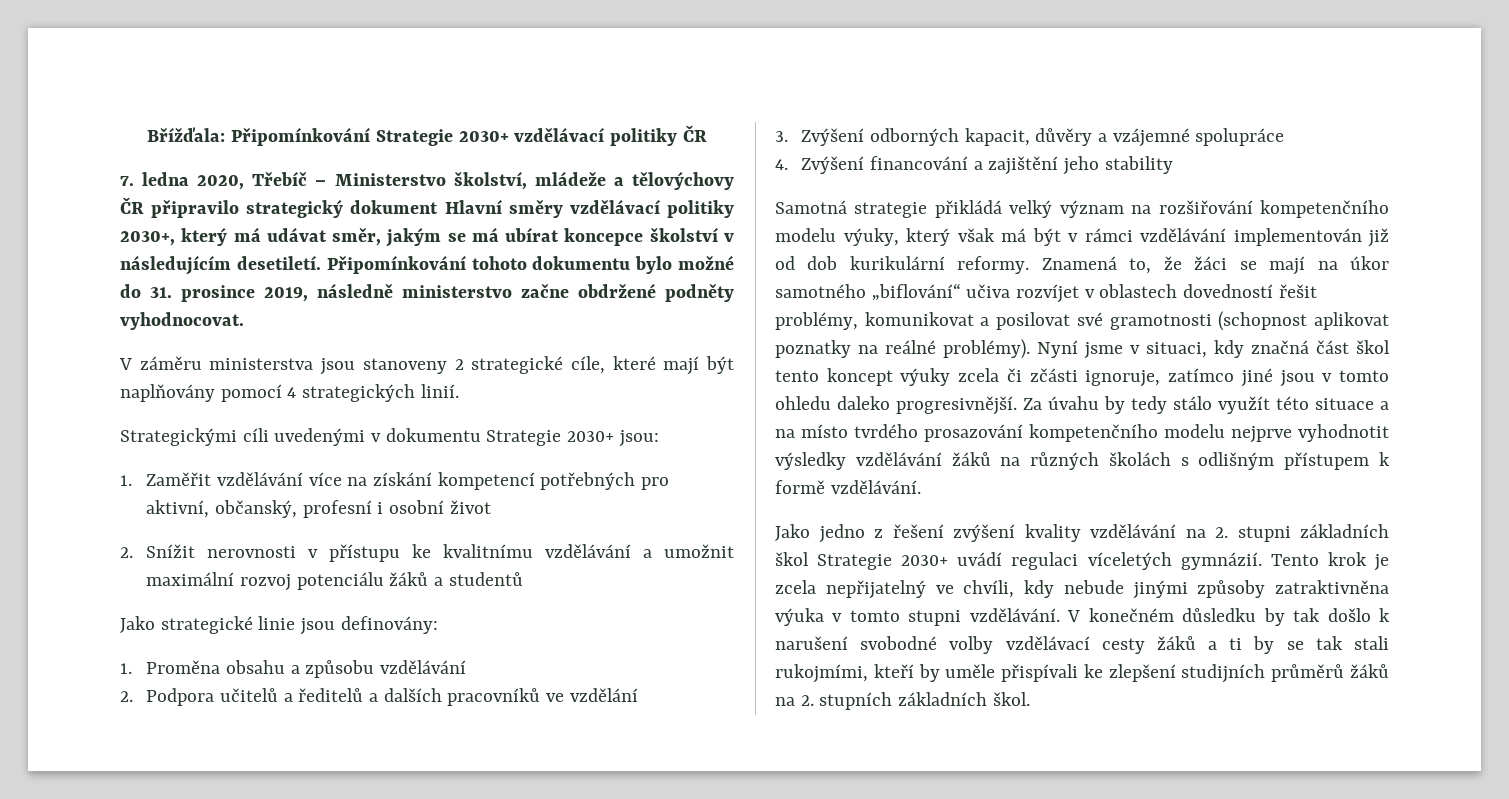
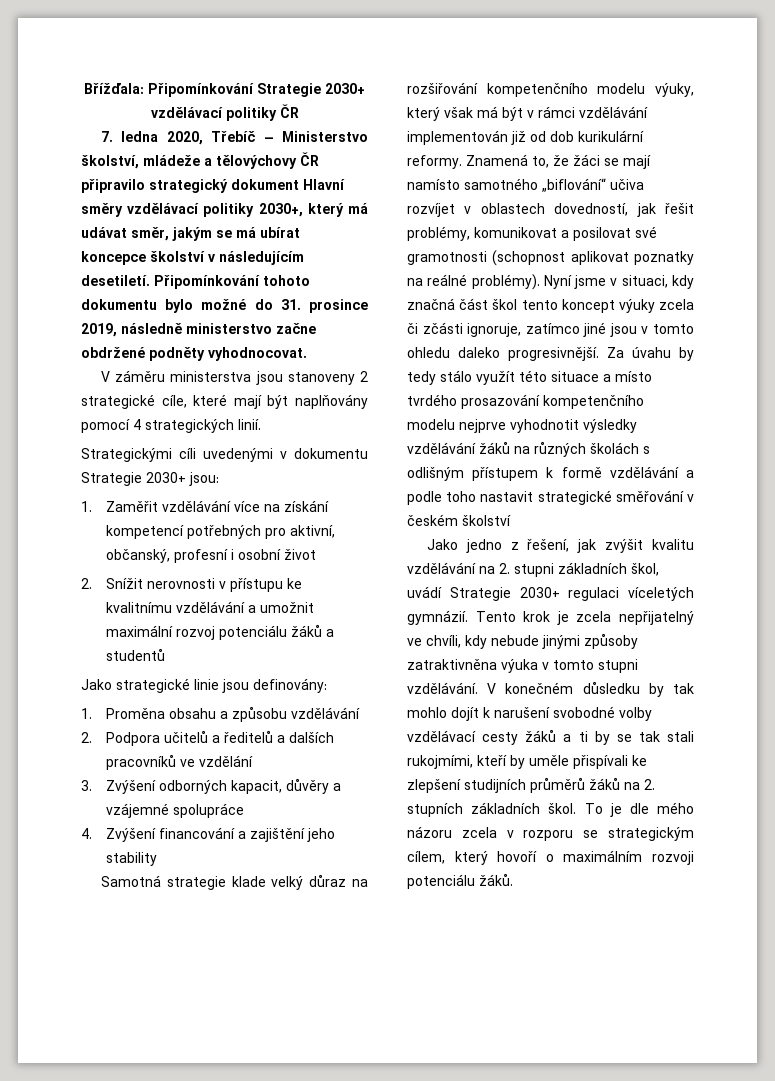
[934,200,1124,218] přikládá velký význam -> [231,874,347,890] klade velký důraz
[1317,256,1389,270] na úkor -> [407,179,460,190] namísto
[1183,284,1274,298] dovedností -> [554,203,656,217] dovedností, jak
[775,429,795,438] na -> (611, 378) none
[830,480,921,494] vzdělávání. -> [609,466,694,478] [407,490,694,505] [407,514,511,526] vzdělávání a podle toho nastavit strategické směřování v českém školství
[892,524,1081,542] řešení zvýšení kvality -> [527,539,694,553] řešení, jak zvýšit kvalitu
[775,552,1003,570] škol Strategie 2030+ uvádí -> [631,563,659,576] [407,586,560,601] škol, uvádí Strategie 2030+
[1327,608,1371,622] došlo -> [407,707,479,721] mohlo dojít
(1030, 699) none -> [584,802,694,817] [407,826,694,841] [407,850,694,865] [407,873,513,889] To je dle mého názoru zcela v rozporu se strategickým cílem, který hovoří o maximálním rozvoji potenciálu žáků.

